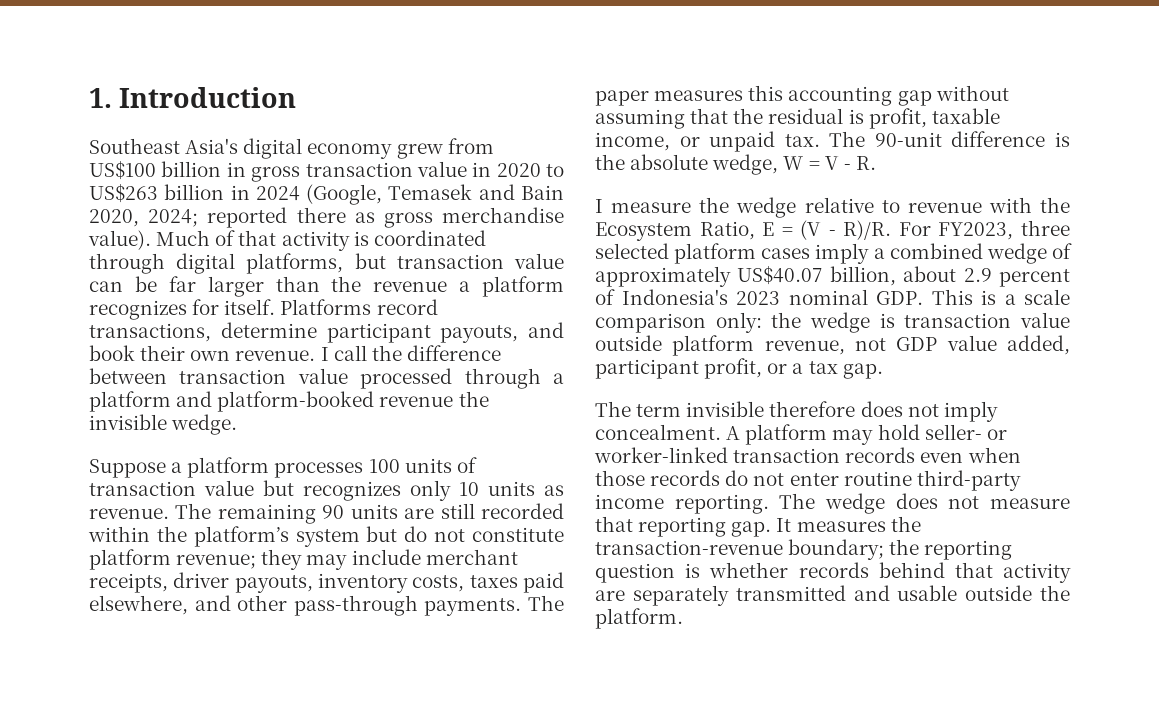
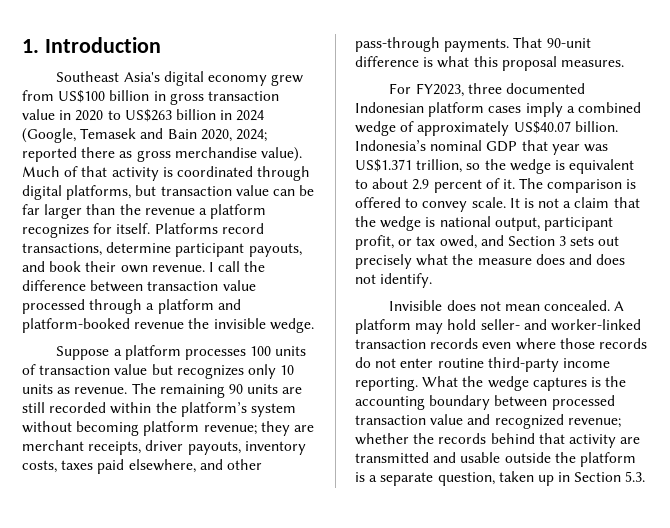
[366,526,565,542] but do not constitute -> [22,421,140,436] without becoming
[306,549,421,570] may include -> [293,425,314,432] are
[528,595,564,611] [595,85,1009,106] [595,108,1000,129] [595,131,1070,152] [595,154,876,175] [595,197,1070,218] [595,220,892,241] The paper measures this accounting gap without assuming that the residual is profit, taxable income, or unpaid tax. The 90-unit difference is the absolute wedge, W = V - R. // I measure the wedge relative to revenue with the Ecosystem Ratio, E = (V - R)/R. -> [513,37,591,48] [355,56,624,71] That 90-unit difference is what this proposal measures. //
[595,243,669,259] selected -> [505,83,585,94] [355,102,424,113] documented Indonesian
[829,266,1070,287] [595,289,1070,305] [595,312,1070,333] [595,335,1070,356] [595,358,883,379] [595,401,998,422] [595,424,721,440] billion, about 2.9 percent of Indonesia's 2023 nominal GDP. This is a scale comparison only: the wedge is transaction value outside platform revenue, not GDP value added, participant profit, or a tax gap. // The term invisible therefore does not imply concealment. -> [574,121,618,132] [355,140,608,155] [355,159,635,174] [355,178,637,193] [355,197,640,212] [355,216,613,231] [355,235,620,250] [355,254,626,269] [355,273,433,288] [389,300,611,311] billion. Indonesia’s nominal GDP that year was US$1.371 trillion, so the wedge is equivalent to about 2.9 percent of it. The comparison is offered to convey scale. It is not a claim that the wedge is national output, participant profit, or tax owed, and Section 3 sets out precisely what the measure does and does not identify. // Invisible does not mean concealed.
[986,429,1007,440] or -> [523,319,547,330] and
[967,447,1021,463] when -> [515,338,556,350] where
[779,493,1070,514] [595,516,921,537] [595,539,1013,560] [595,562,789,583] The wedge does not measure that reporting gap. It measures the transaction-revenue boundary; the reporting question is whether -> [422,376,627,391] [355,395,615,410] [355,414,621,429] [355,433,435,445] What the wedge captures is the accounting boundary between processed transaction value and recognized revenue; whether the
[632,585,729,606] separately -> (641, 440) none
[595,608,683,629] platform. -> [579,452,636,467] [355,471,646,486] platform is a separate question, taken up in Section 5.3.

